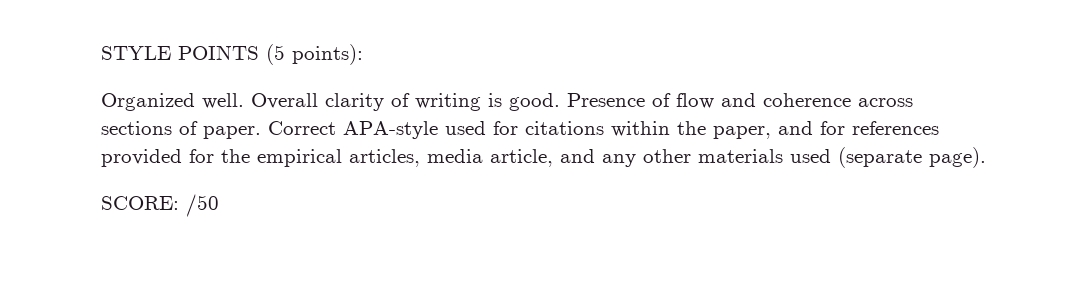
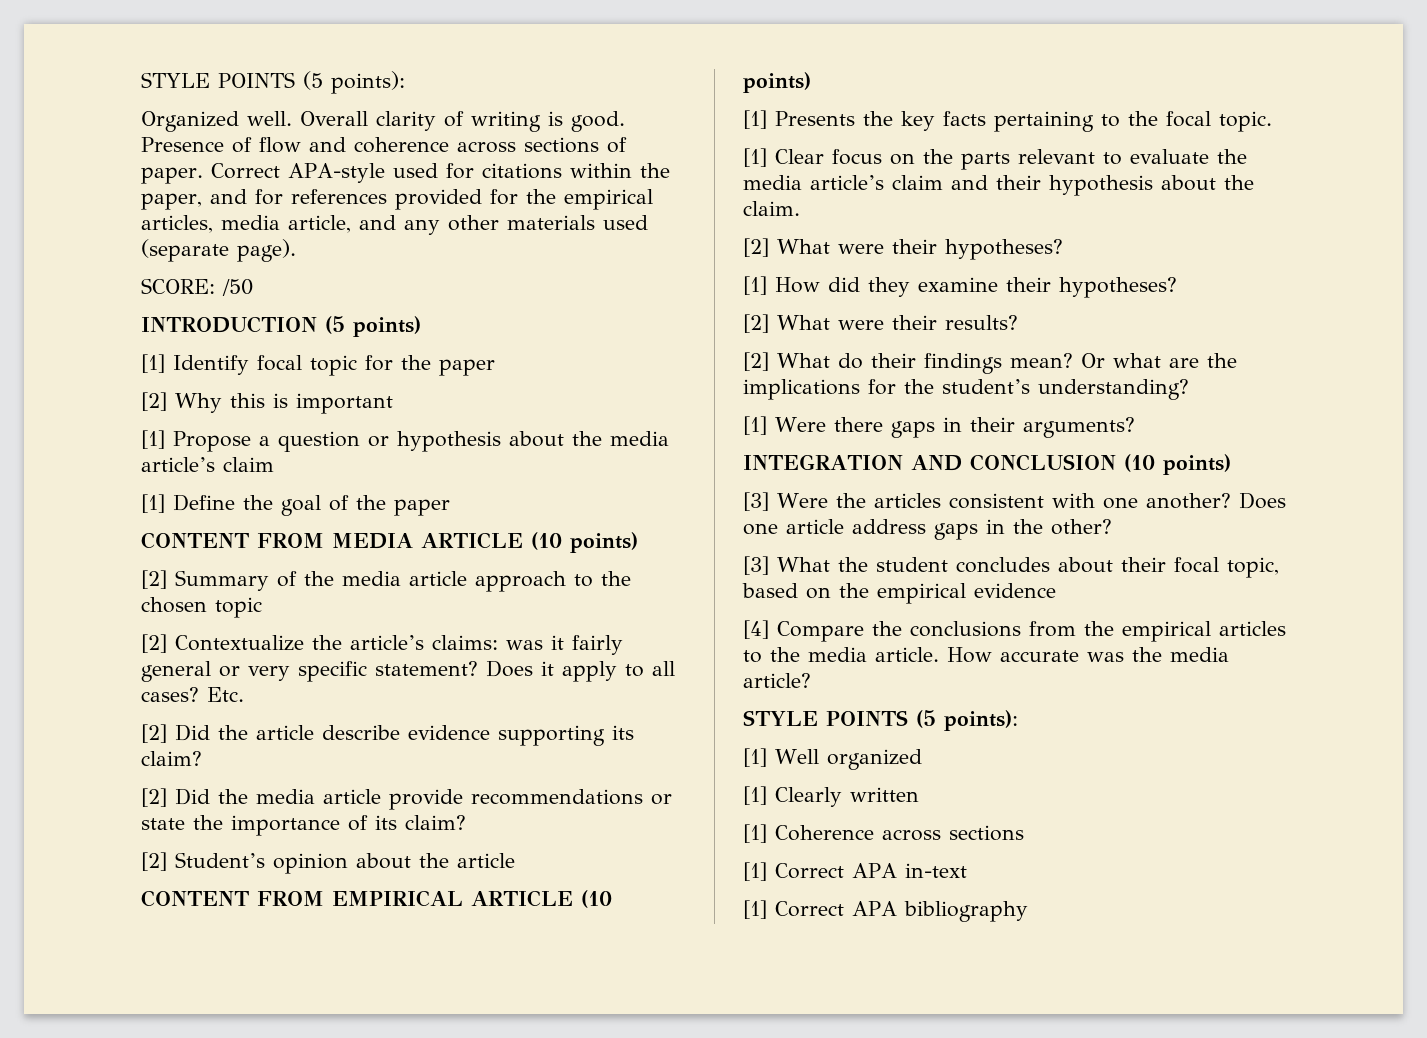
(219, 205) none -> [141,316,421,337] [141,354,495,376] [141,392,393,414] [141,430,669,452] [141,457,274,472] [141,494,450,516] [141,532,638,553] [141,570,631,592] [141,597,262,618] [141,634,623,655] [141,660,675,682] [141,687,244,702] [141,724,634,746] [141,751,202,766] [141,788,672,810] [141,815,466,836] [141,852,515,874] [141,890,612,908] [743,72,811,93] [743,110,1272,132] [743,148,1247,170] [743,175,1254,196] [743,201,800,216] [743,238,1063,260] [743,276,1177,298] [743,314,1018,333] [743,352,1237,374] [743,379,1189,400] [743,416,1135,438] [743,454,1231,475] [743,492,1286,511] [743,519,1112,540] [743,556,1279,578] [742,583,1056,604] [743,620,1286,642] [743,647,1229,663] [743,673,811,688] [743,710,1018,731] [743,748,922,770] [743,786,919,807] [743,824,1024,843] [743,862,967,881] [743,900,1028,922] // INTRODUCTION (5 points) // [1] Identify focal topic for the paper // [2] Why this is important // [1] Propose a question or hypothesis about the media article’s claim // [1] Define the goal of the paper // CONTENT FROM MEDIA ARTICLE (10 points) // [2] Summary of the media article approach to the chosen topic // [2] Contextualize the article’s claims: was it fairly general or very specific statement? Does it apply to all cases? Etc. // [2] Did the article describe evidence supporting its claim? // [2] Did the media article provide recommendations or state the importance of its claim? // [2] Student’s opinion about the article // CONTENT FROM EMPIRICAL ARTICLE (10 points) // [1] Presents the key facts pertaining to the focal topic. // [1] Clear focus on the parts relevant to evaluate the media article’s claim and their hypothesis about the claim. // [2] What were their hypotheses? // [1] How did they examine their hypotheses? // [2] What were their results? // [2] What do their findings mean? Or what are the implications for the student’s understanding? // [1] Were there gaps in their arguments? // INTEGRATION AND CONCLUSION (10 points) // [3] Were the articles consistent with one another? Does one article address gaps in the other? // [3] What the student concludes about their focal topic, based on the empirical evidence // [4] Compare the conclusions from the empirical articles to the media article. How accurate was the media article? // STYLE POINTS (5 points): // [1] Well organized // [1] Clearly written // [1] Coherence across sections // [1] Correct APA in-text // [1] Correct APA bibliography

